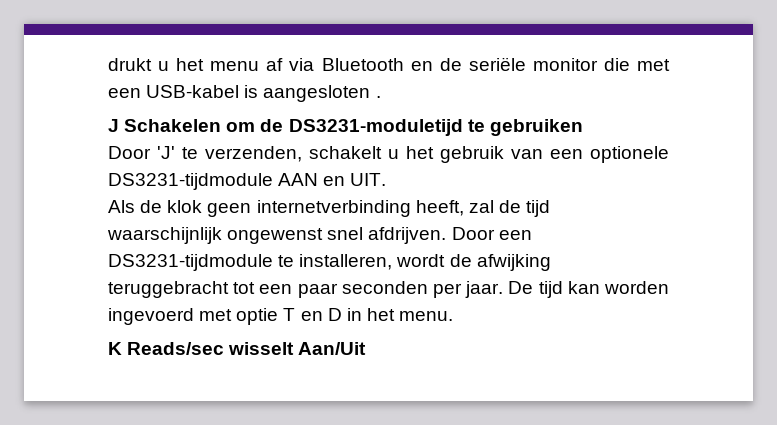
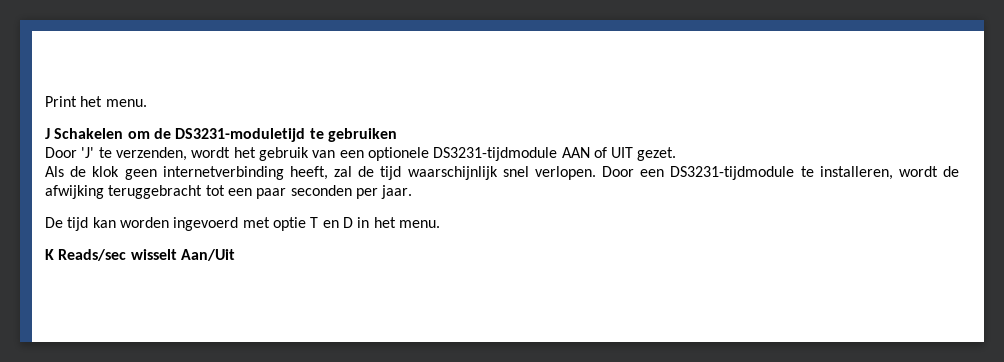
[108,57,670,71] [108,85,381,102] drukt u het menu af via Bluetooth en de seriële monitor die met een USB-kabel is aangesloten . -> [45,96,147,107] Print het menu.
[309,146,399,159] schakelt u -> [191,147,231,158] wordt
[323,173,387,186] en UIT. -> [593,147,677,161] of UIT gezet.
[227,227,447,244] ongewenst snel afdrijven. -> [502,166,596,180] snel verlopen.
(504, 289) none -> (413, 192) //

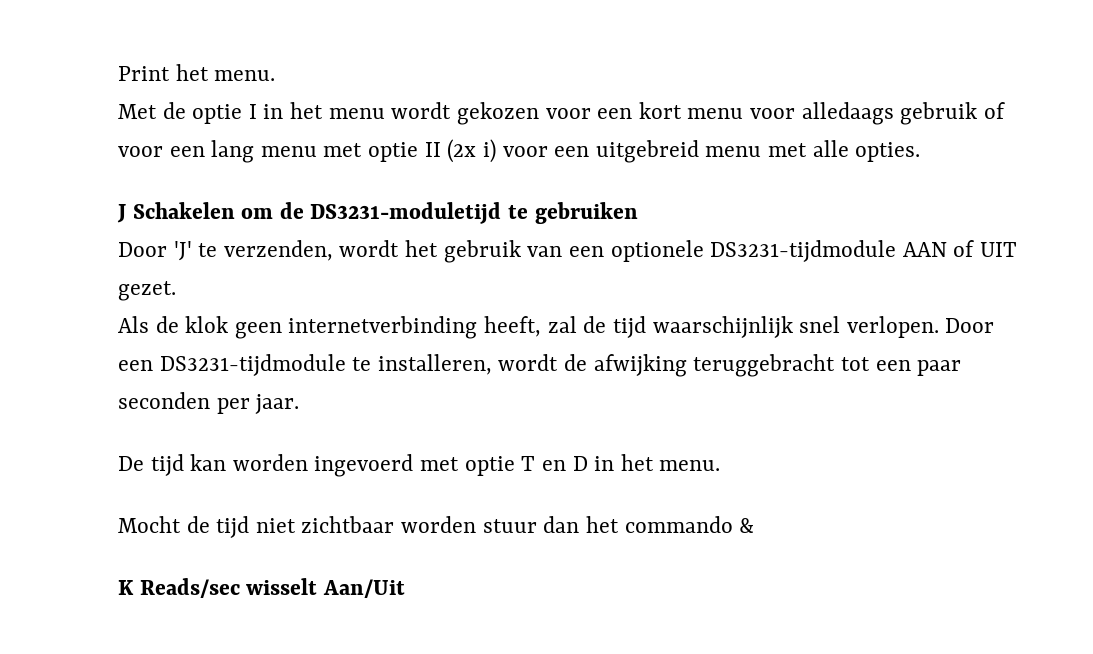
(147, 103) none -> [118,102,1005,125] [118,139,921,163] // Met de optie I in het menu wordt gekozen voor een kort menu voor alledaags gebruik of voor een lang menu met optie II (2x i) voor een uitgebreid menu met alle opties.
(440, 224) none -> [118,516,755,538] // Mocht de tijd niet zichtbaar worden stuur dan het commando &

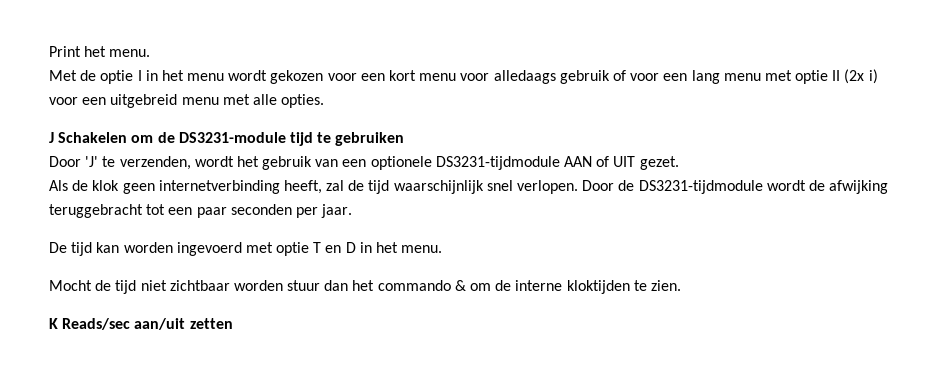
[310,202,502,224] DS3231-moduletijd -> [178,132,313,146] DS3231-module tijd
[118,354,492,376] een DS3231-tijdmodule te installeren, -> [618,180,763,194] de DS3231-tijdmodule
(755, 525) none -> [470,280,681,294] om de interne kloktijden te zien.
[246,578,405,598] wisselt Aan/Uit -> [134,318,233,330] aan/uit zetten

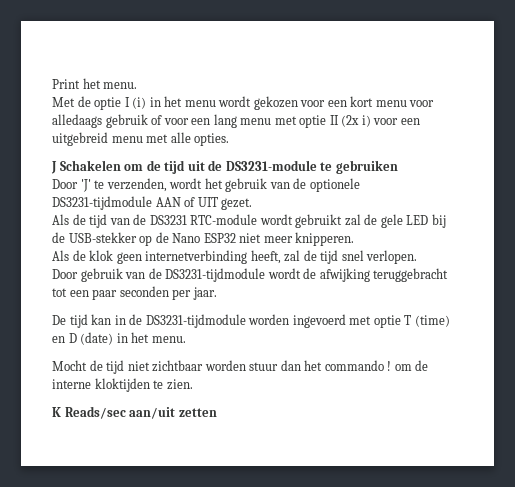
(142, 75) none -> [132,97,147,109] (i)
[178,132,313,146] DS3231-module tijd -> [164,160,317,174] tijd uit de DS3231-module
[342,159,367,167] een -> [293,178,307,189] de
(679, 163) none -> [52,214,446,228] [52,232,355,246] // Als de tijd van de DS3231 RTC-module wordt gebruikt zal de gele LED bij de USB-stekker op de Nano ESP32 niet meer knipperen.
[393,180,484,194] waarschijnlijk -> (339, 257) none
[582,180,615,191] Door -> [52,268,146,282] // Door gebruik van
(120, 247) none -> [114,314,246,328] in de DS3231-tijdmodule
(322, 247) none -> [414,315,450,327] (time)
(356, 247) none -> [80,332,114,345] (date)
[454,280,466,291] & -> [387,361,392,371] !

